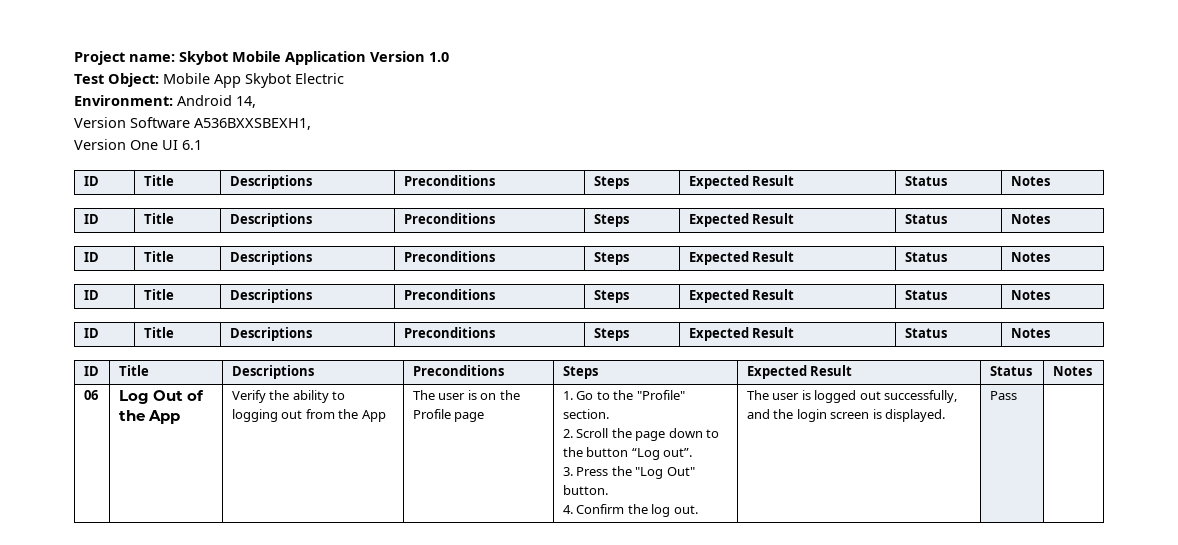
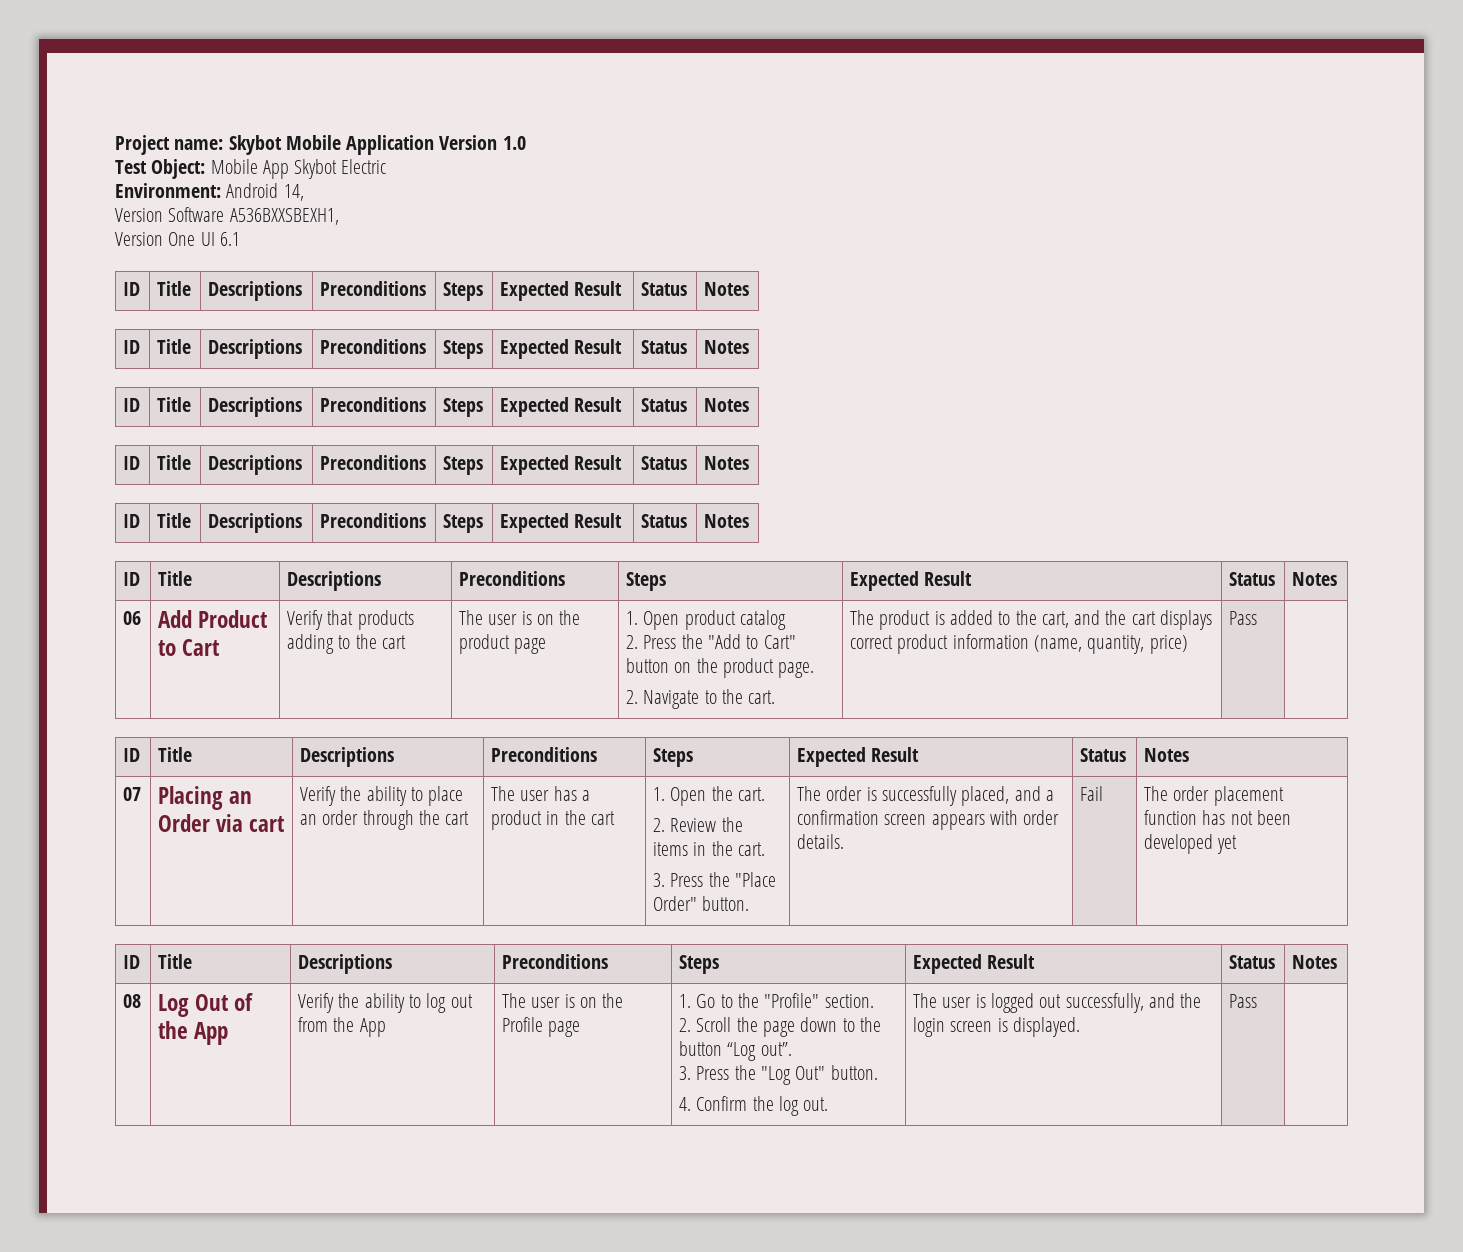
(98, 395) none -> [158,610,268,628] [158,639,220,656] [287,610,414,630] [287,634,406,654] [459,610,581,625] [459,634,547,654] [626,610,786,630] [626,634,796,649] [626,658,815,678] [626,689,776,709] [850,610,1212,630] [850,634,1188,654] [1229,611,1258,625] [123,748,141,762] [158,747,193,762] [300,747,395,767] [491,747,598,762] [653,748,694,767] [797,747,920,767] [1080,748,1127,762] [1144,748,1190,762] [123,787,142,801] [158,786,253,810] [158,814,285,832] [300,786,464,806] [300,810,470,830] [491,786,590,801] [491,810,615,830] [653,786,765,806] [653,817,743,832] [653,841,765,856] [653,872,776,887] [653,896,750,911] [797,786,1054,806] [797,810,1060,830] [797,834,845,849] [1080,786,1104,801] [1144,786,1284,806] [1144,810,1291,825] [1144,834,1238,854] [123,955,141,969] [158,954,193,969] [298,954,393,974] [502,954,609,969] [679,955,720,974] [913,954,1036,974] [1229,955,1276,969] [1292,955,1338,969] [123,994,142,1008] | Add Product to Cart | Verify that products adding to the cart | The user is on the product page | 1. Open product catalog // 2. Press the "Add to Cart" button on the product page. // 2. Navigate to the cart. | The product is added to the cart, and the cart displays correct product information (name, quantity, price) | Pass | // ID | Title | Descriptions | Preconditions | Steps | Expected Result | Status | Notes // 07 | Placing an Order via cart | Verify the ability to place an order through the cart | The user has a product in the cart | 1. Open the cart. // 2. Review the items in the cart. // 3. Press the "Place Order" button. | The order is successfully placed, and a confirmation screen appears with order details. | Fail | The order placement function has not been developed yet // ID | Title | Descriptions | Preconditions | Steps | Expected Result | Status | Notes // 08
[231,409,278,422] logging -> [426,993,447,1013] log

